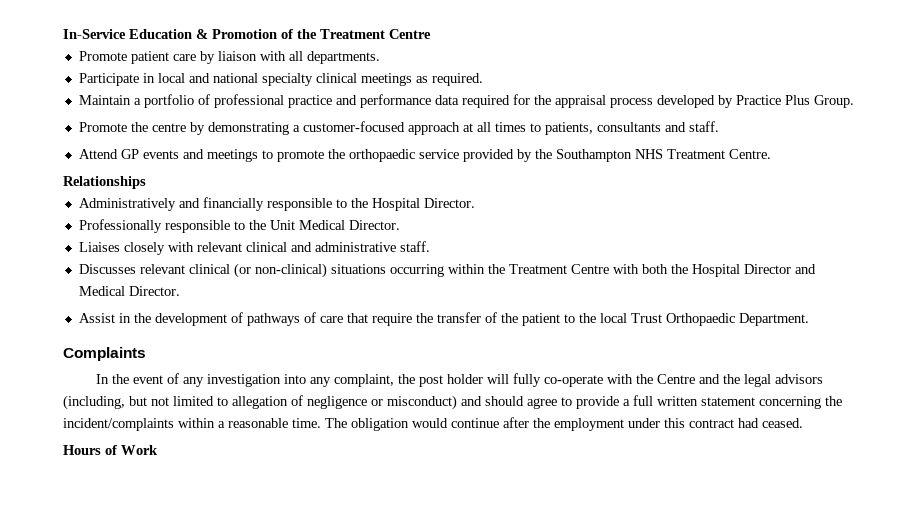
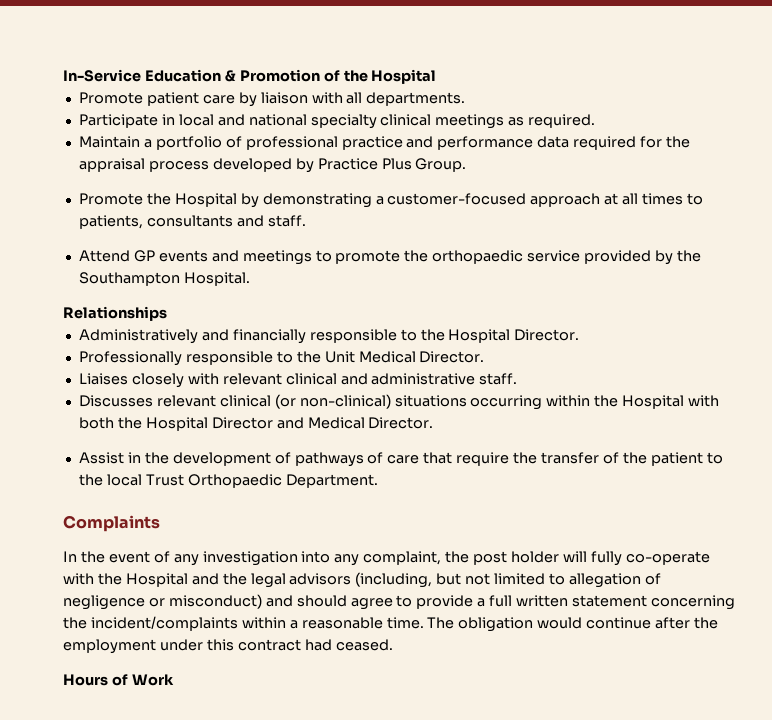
[320,29,431,39] Treatment Centre -> [371,69,437,84] Hospital
[151,123,186,132] centre -> [174,193,237,207] Hospital
[634,149,771,159] NHS Treatment Centre. -> [183,272,250,286] Hospital.
[508,264,609,274] Treatment Centre -> [622,395,685,409] Hospital
[656,374,695,384] Centre -> [125,573,188,587] Hospital

